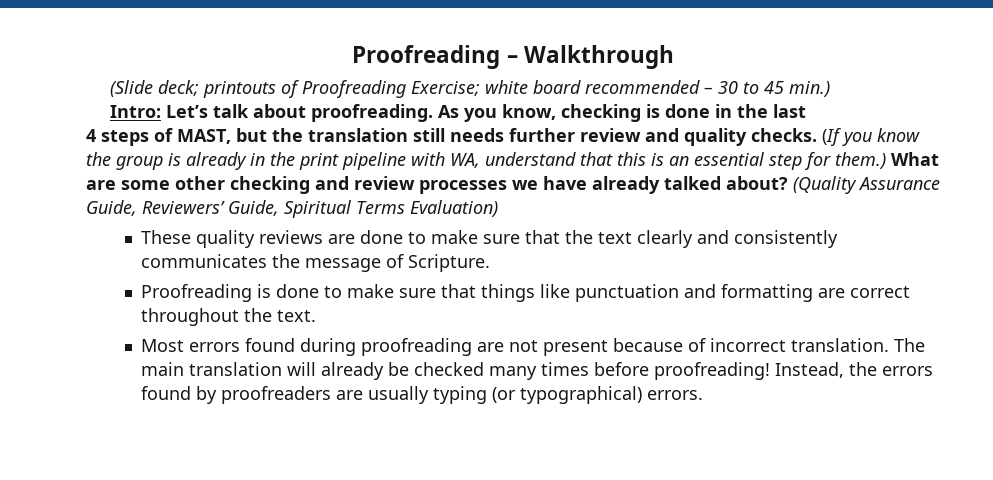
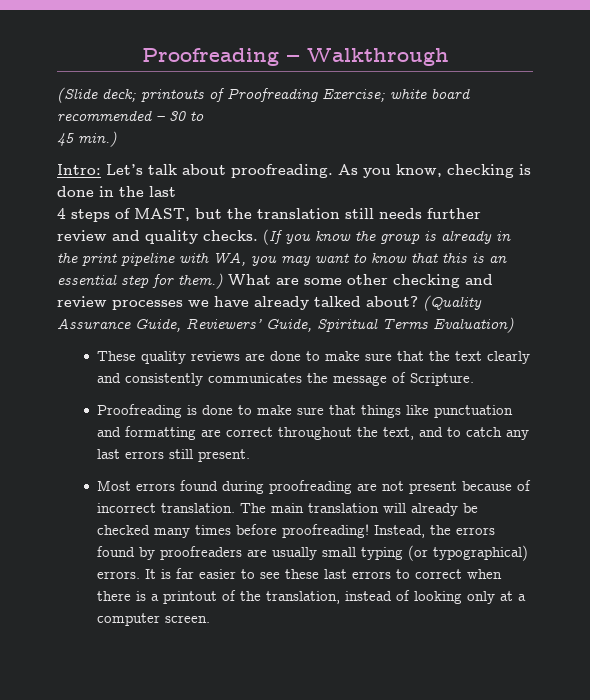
(760, 88) none -> (204, 116) //
[485,152,576,166] understand -> [251,253,407,266] you may want to know
[277,310,317,322] text. -> [383,427,530,440] [97,449,251,462] text, and to catch any last errors still present.
(430, 395) none -> [322,547,357,557] small
(704, 395) none -> [145,568,503,579] [97,590,527,604] [97,613,211,626] It is far easier to see these last errors to correct when there is a printout of the translation, instead of looking only at a computer screen.

